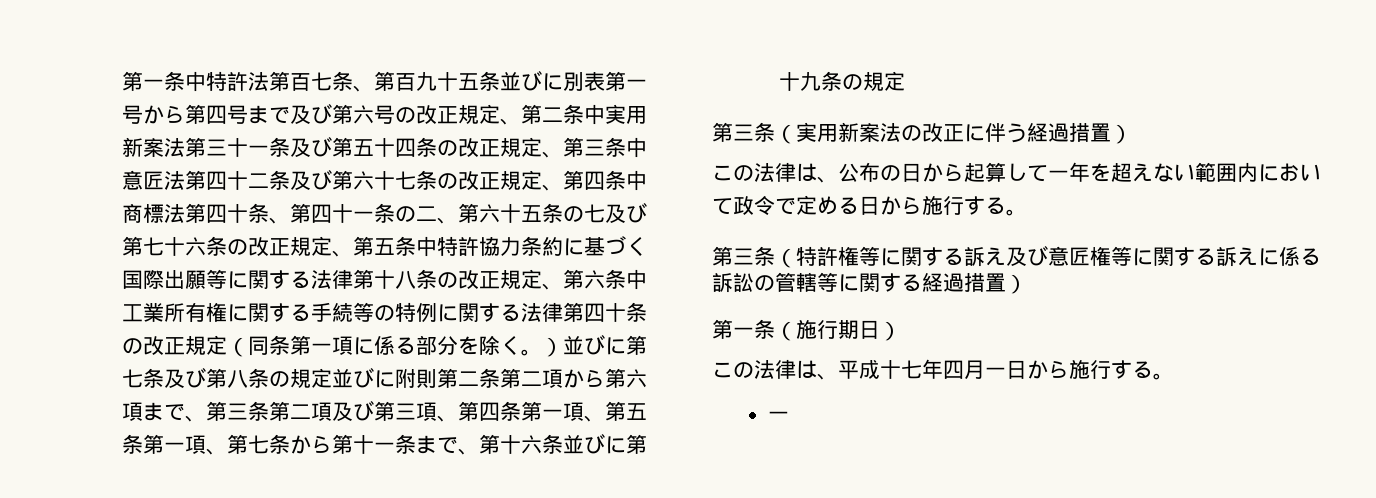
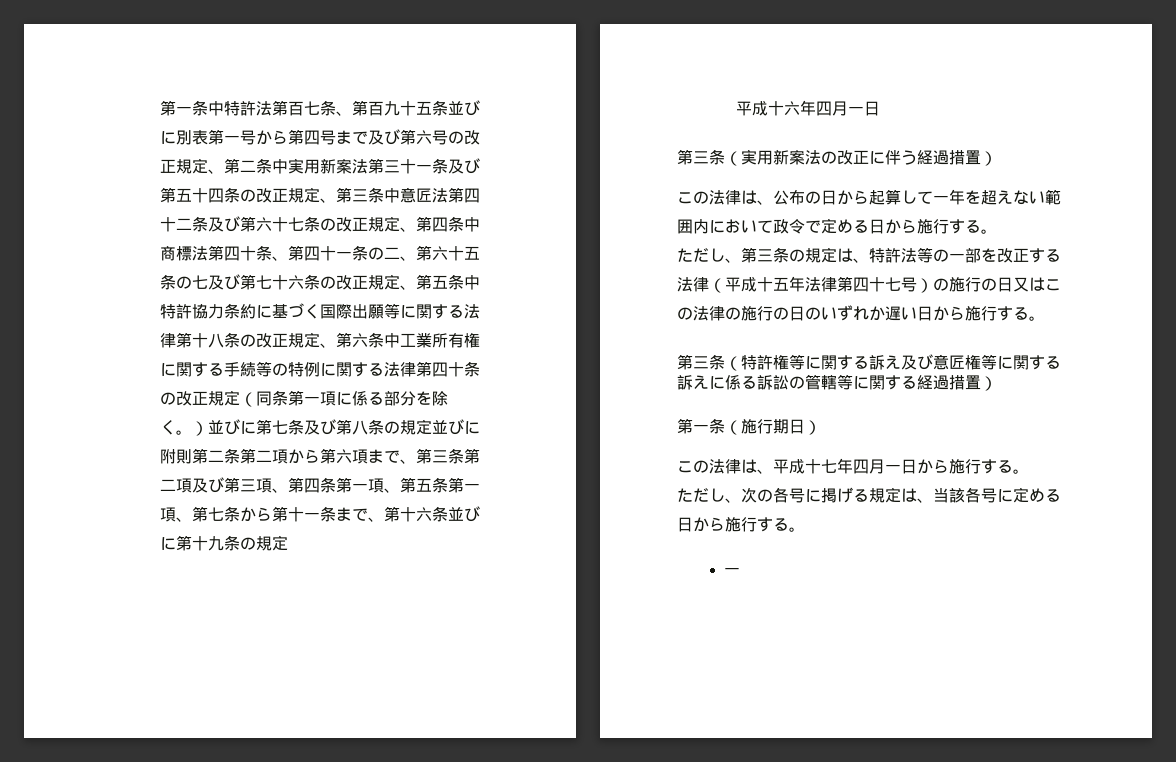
(905, 81) none -> [735,100,880,116] // 平成十六年四月一日
(1027, 212) none -> [677,247,1061,263] [677,276,1061,293] [677,305,1045,321] // ただし、第三条の規定は、特許法等の一部を改正する法律（平成十五年法律第四十七号）の施行の日又はこの法律の施行の日のいずれか遅い日から施行する。
(1174, 376) none -> [677,487,1061,503] [677,517,805,532] // ただし、次の各号に掲げる規定は、当該各号に定める日から施行する。

